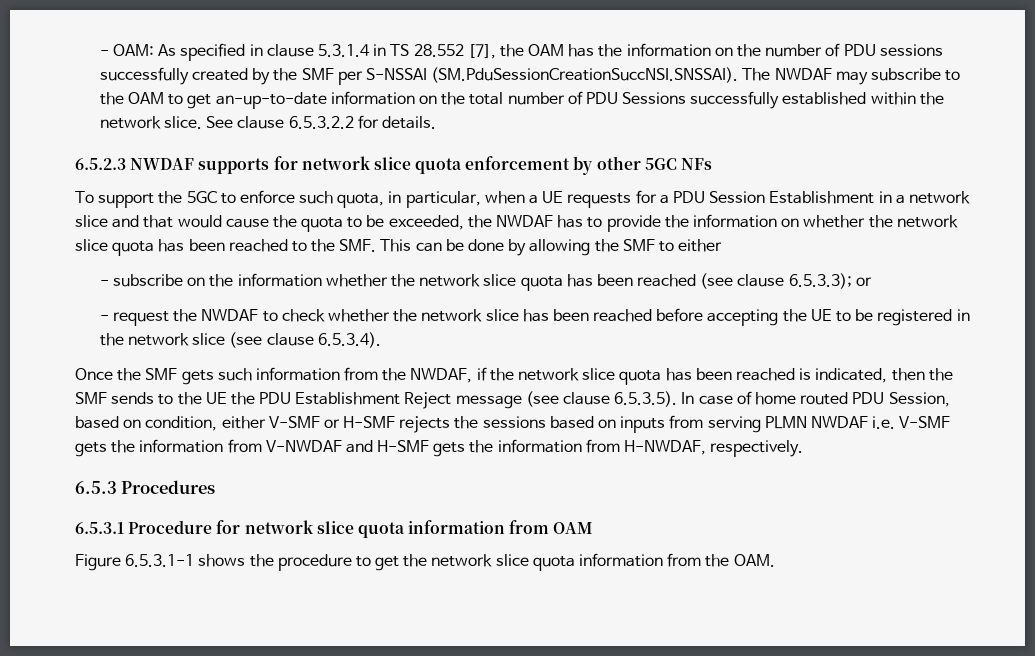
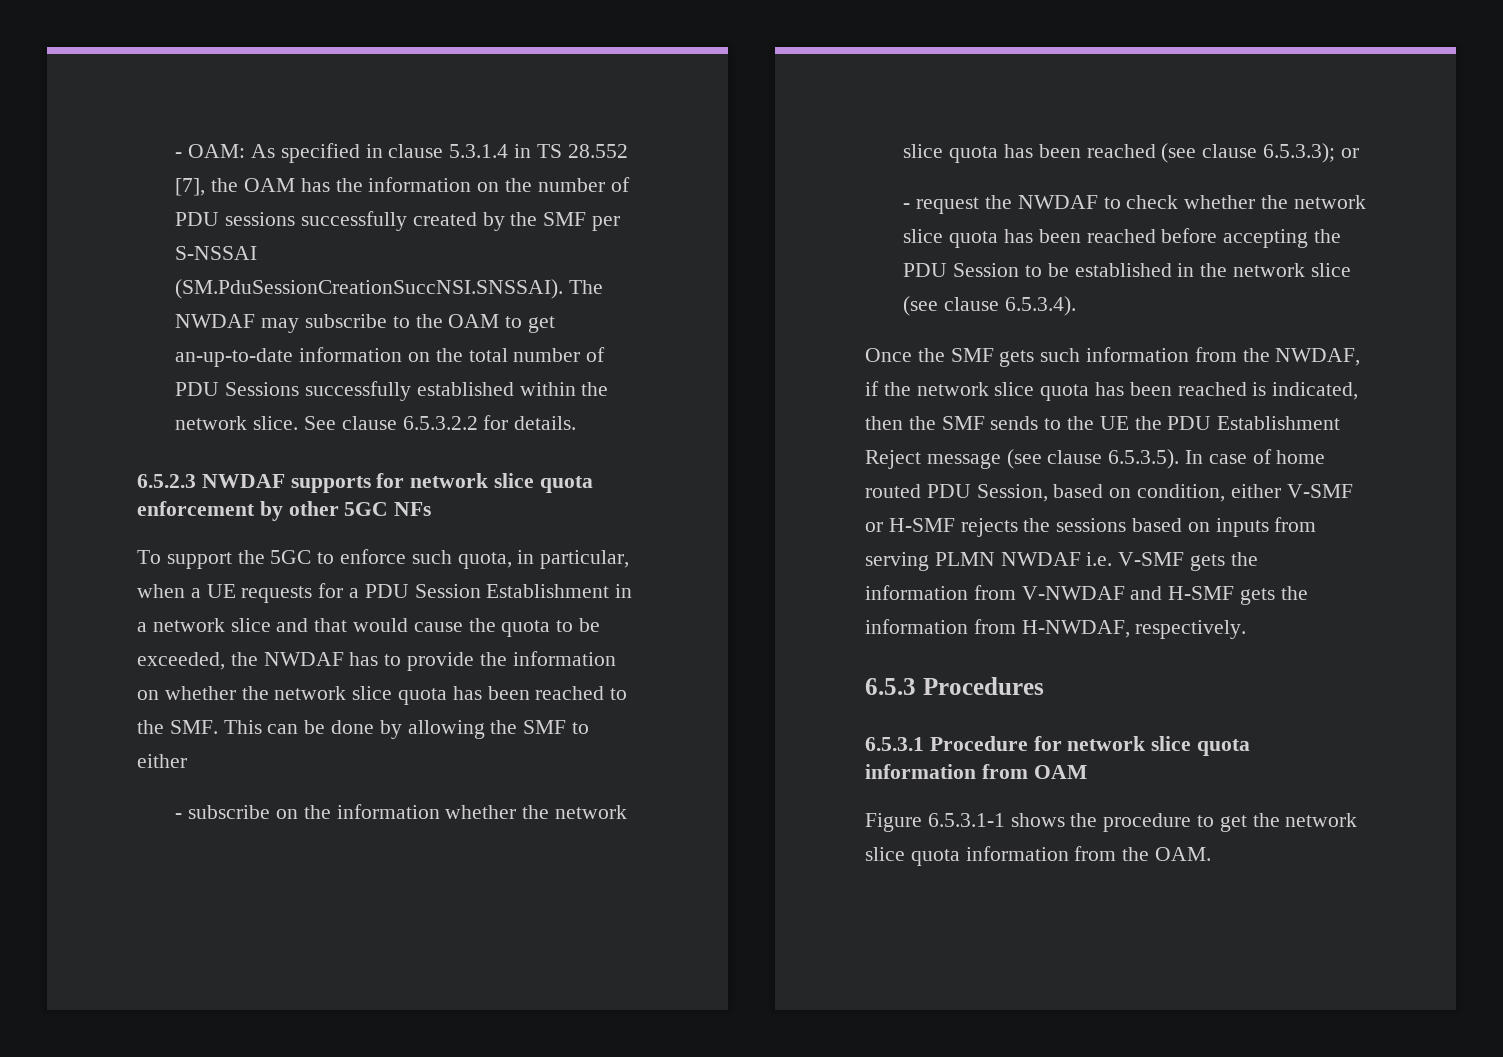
(519, 315) none -> [949,231,999,248] quota
[810,309,953,326] UE to be registered -> [903,263,1172,277] PDU Session to be established

